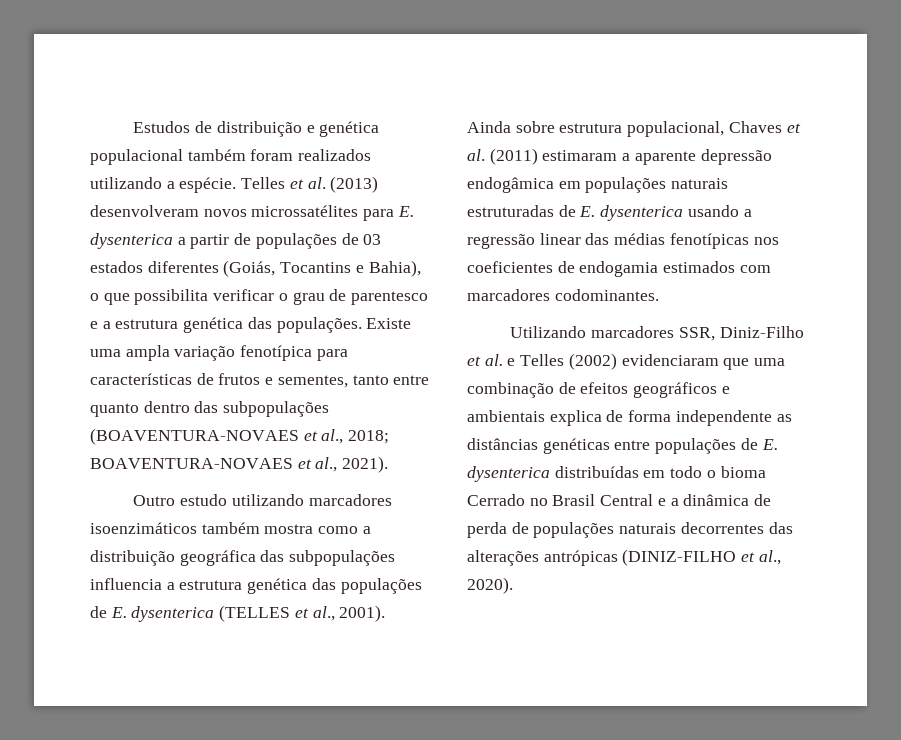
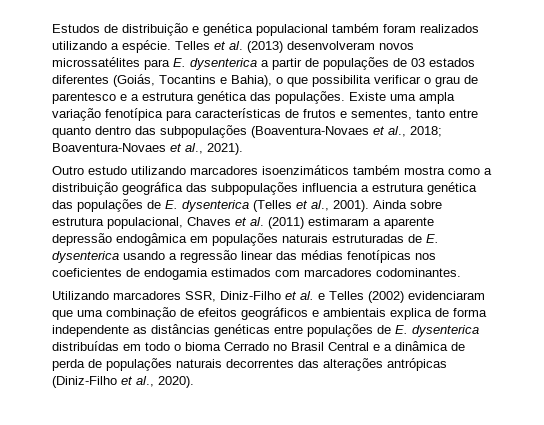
[90,428,299,445] (BOAVENTURA-NOVAES -> [251,126,369,138] (Boaventura-Novaes
[90,458,293,469] BOAVENTURA-NOVAES -> [52,143,166,152] Boaventura-Novaes
[219,605,291,622] (TELLES -> [253,200,292,212] (Telles
[622,549,737,566] (DINIZ-FILHO -> [52,376,117,388] (Diniz-Filho

